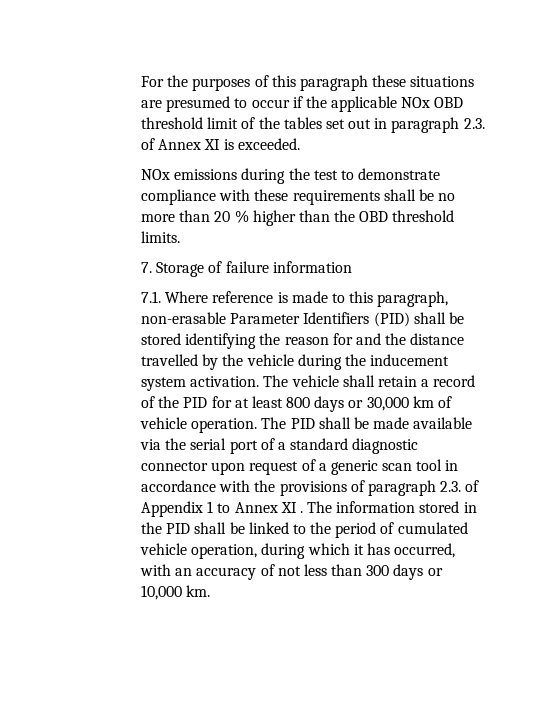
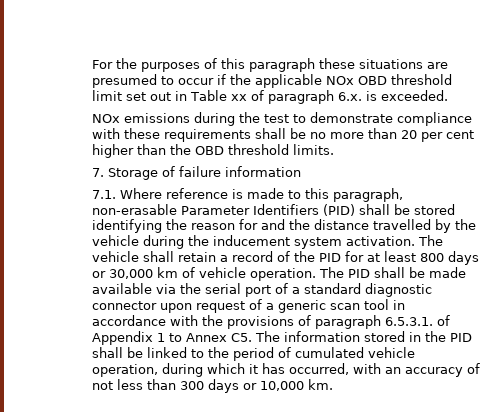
[241,117,485,133] [140,138,221,150] of the tables set out in paragraph 2.3. of Annex XI -> [126,90,363,104] set out in Table xx of paragraph 6.x.
[234,210,249,223] % -> [421,130,475,142] per cent
[440,481,462,492] 2.3. -> [385,317,434,326] 6.5.3.1.
[280,502,303,513] XI . -> [231,333,253,342] C5.

